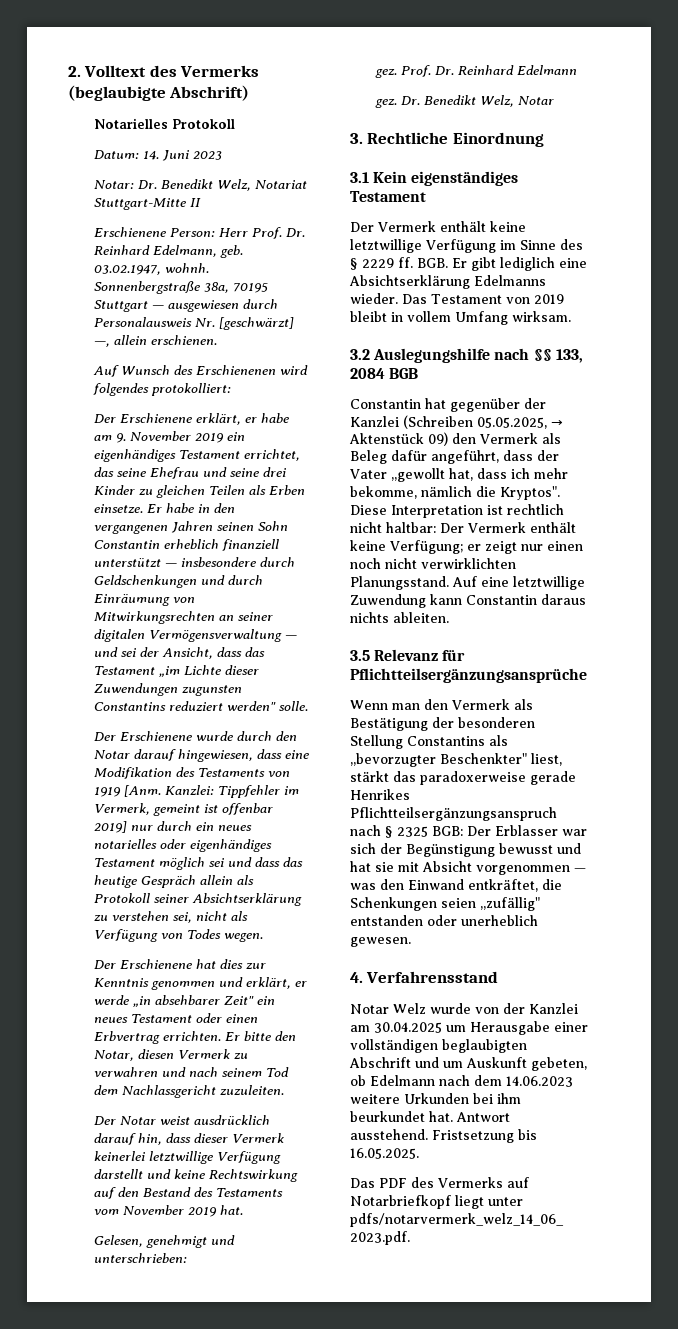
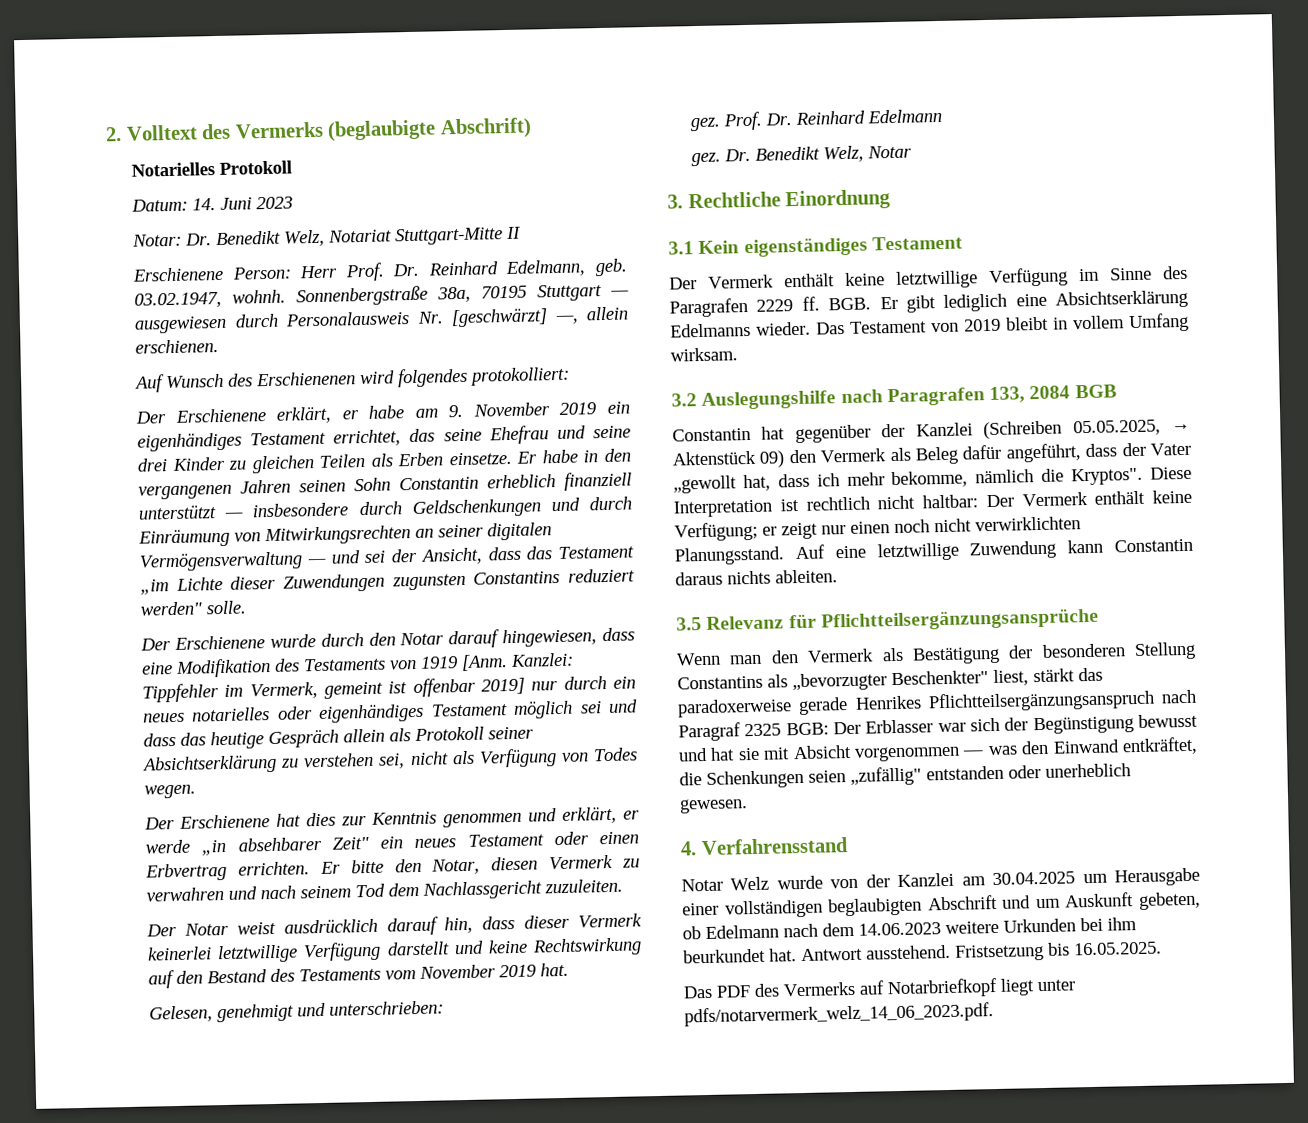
[350,258,358,270] § -> [669,298,748,318] Paragrafen
[533,349,552,361] §§ -> [886,387,985,407] Paragrafen
[385,826,393,838] § -> [678,722,741,742] Paragraf

